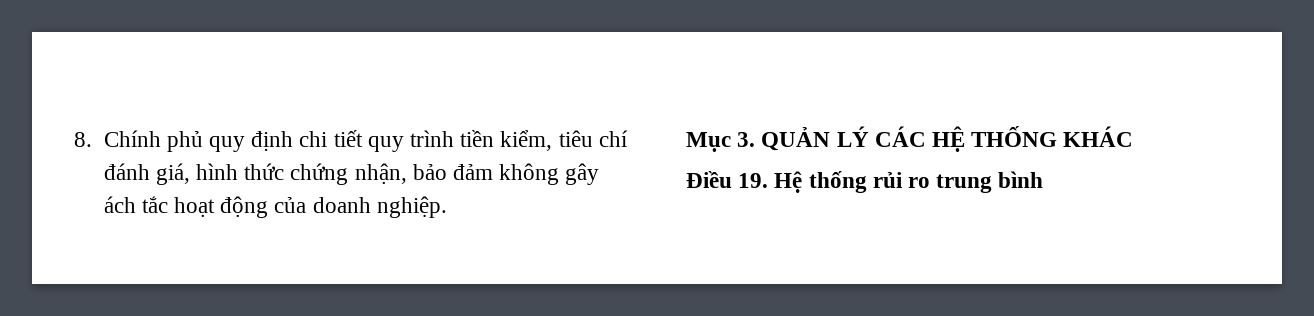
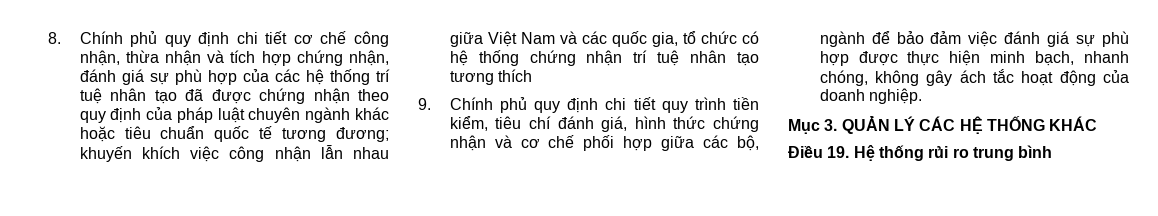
(363, 138) none -> [293,31,389,47] [79,50,389,66] [79,69,391,85] [79,88,389,104] [79,107,389,123] [79,126,389,142] [79,145,389,162] [449,31,759,47] [449,50,759,66] [449,69,533,85] [418,97,656,113] cơ chế công nhận, thừa nhận và tích hợp chứng nhận, đánh giá sự phù hợp của các hệ thống trí tuệ nhân tạo đã được chứng nhận theo quy định của pháp luật chuyên ngành khác hoặc tiêu chuẩn quốc tế tương đương; khuyến khích việc công nhận lẫn nhau giữa Việt Nam và các quốc gia, tổ chức có hệ thống chứng nhận trí tuệ nhân tạo tương thích // 9. Chính phủ quy định chi tiết
[354,163,493,184] nhận, bảo đảm -> [449,135,759,151] [819,31,1129,47] [819,50,1129,66] [819,70,868,86] nhận và cơ chế phối hợp giữa các bộ, ngành để bảo đảm việc đánh giá sự phù hợp được thực hiện minh bạch, nhanh chóng,

